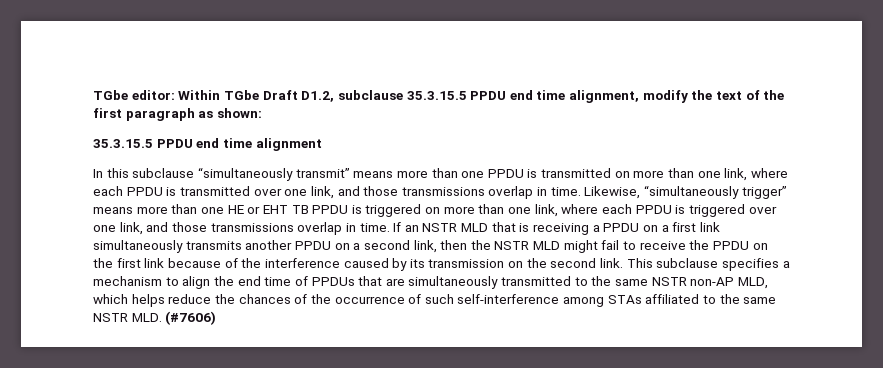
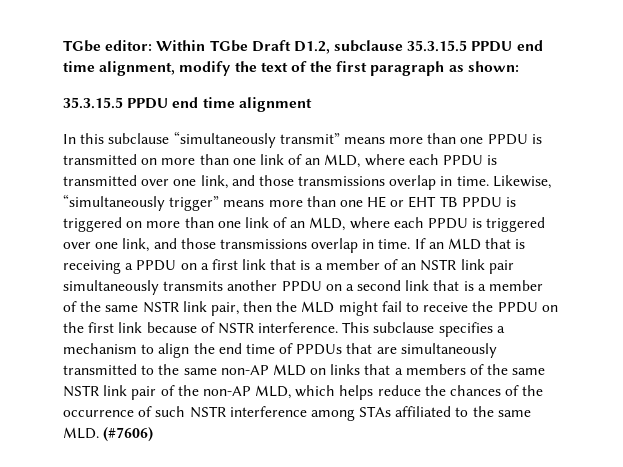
[724,168,748,181] link, -> [259,154,361,168] link of an MLD,
[534,204,558,217] link, -> [244,217,346,231] link of an MLD,
[422,223,458,232] NSTR -> (444, 245) none
(720, 227) none -> [270,259,514,274] that is a member of an NSTR link pair
[413,240,437,253] link, -> [405,280,544,291] [63,301,239,316] link that is a member of the same NSTR link pair,
[494,241,530,250] NSTR -> (298, 306) none
[241,258,624,271] the interference caused by its transmission on the second link. -> [217,322,339,334] NSTR interference.
[651,277,687,286] NSTR -> [220,364,546,376] [63,385,199,400] non-AP MLD on links that a members of the same NSTR link pair of the
[457,294,560,304] self-interference -> [189,406,307,418] NSTR interference
[93,313,128,322] NSTR -> (531, 413) none

